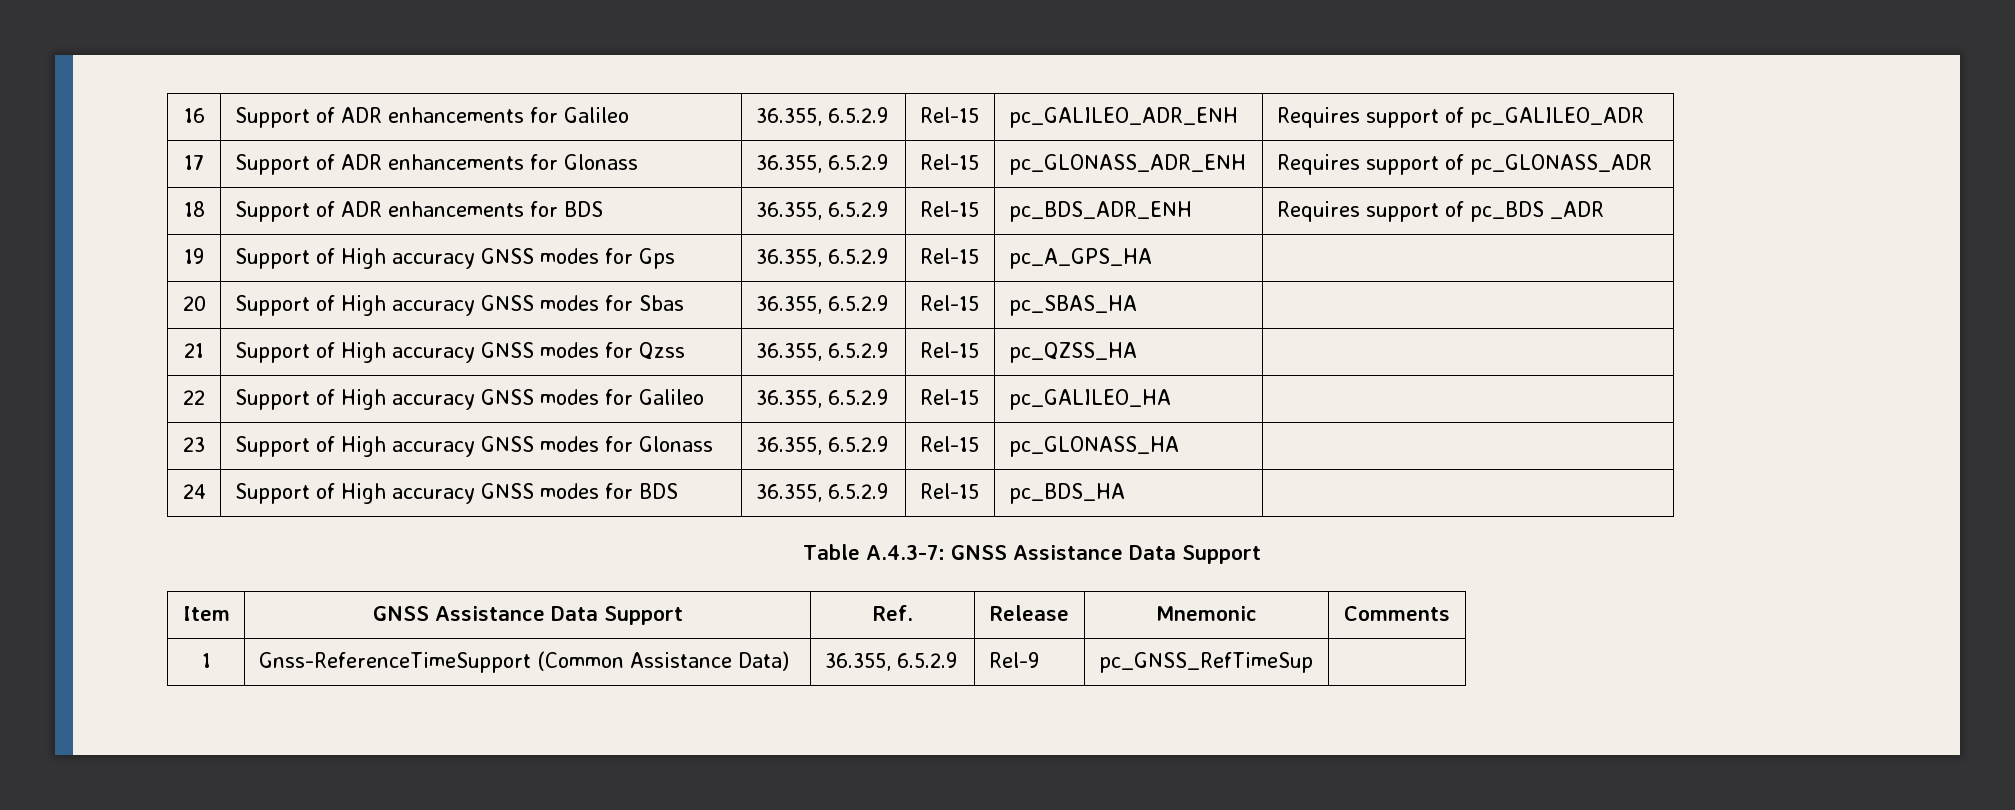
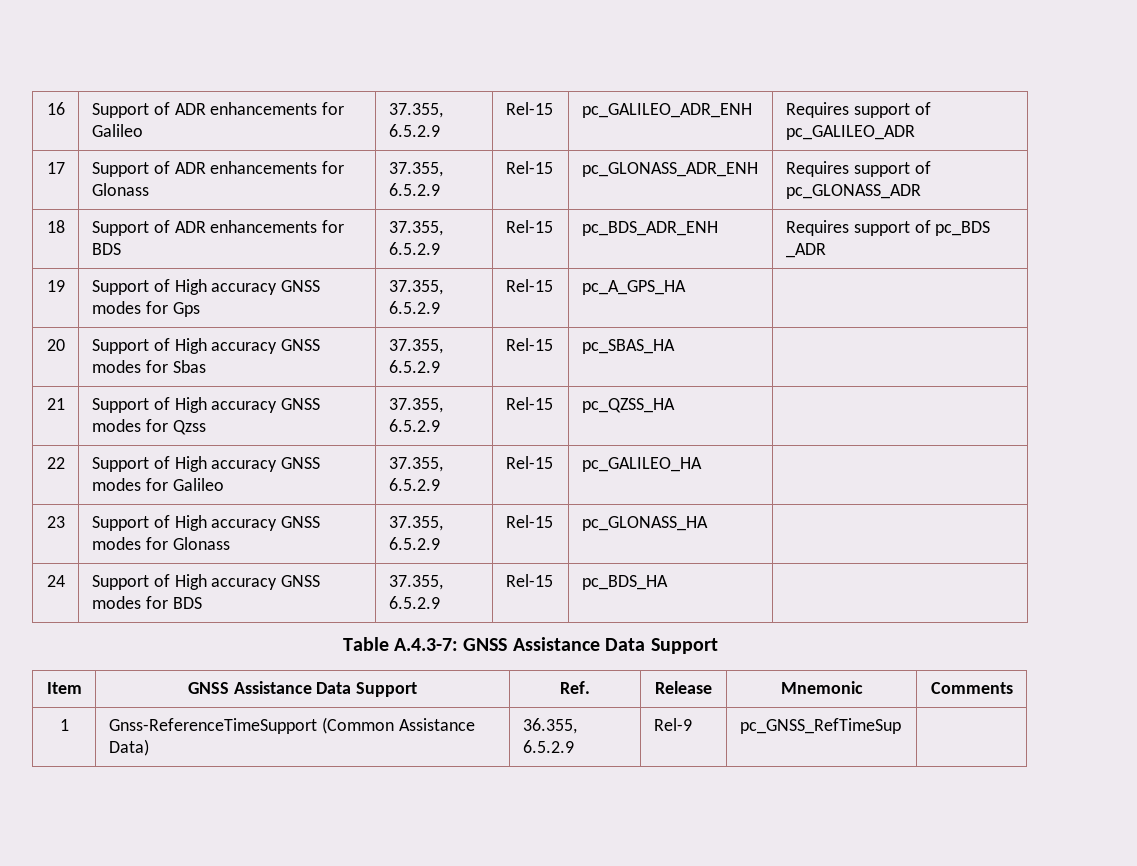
[755,108,822,126] 36.355, -> [388,103,443,118] 37.355,
[755,155,822,173] 36.355, -> [388,162,443,177] 37.355,
[755,202,822,220] 36.355, -> [388,221,443,236] 37.355,
[755,249,822,267] 36.355, -> [388,280,443,295] 37.355,
[755,296,822,314] 36.355, -> [388,339,443,354] 37.355,
[755,343,822,361] 36.355, -> [388,398,443,413] 37.355,
[755,390,822,408] 36.355, -> [388,457,443,472] 37.355,
[755,437,822,455] 36.355, -> [388,516,443,531] 37.355,
[755,484,822,502] 36.355, -> [388,575,443,590] 37.355,

